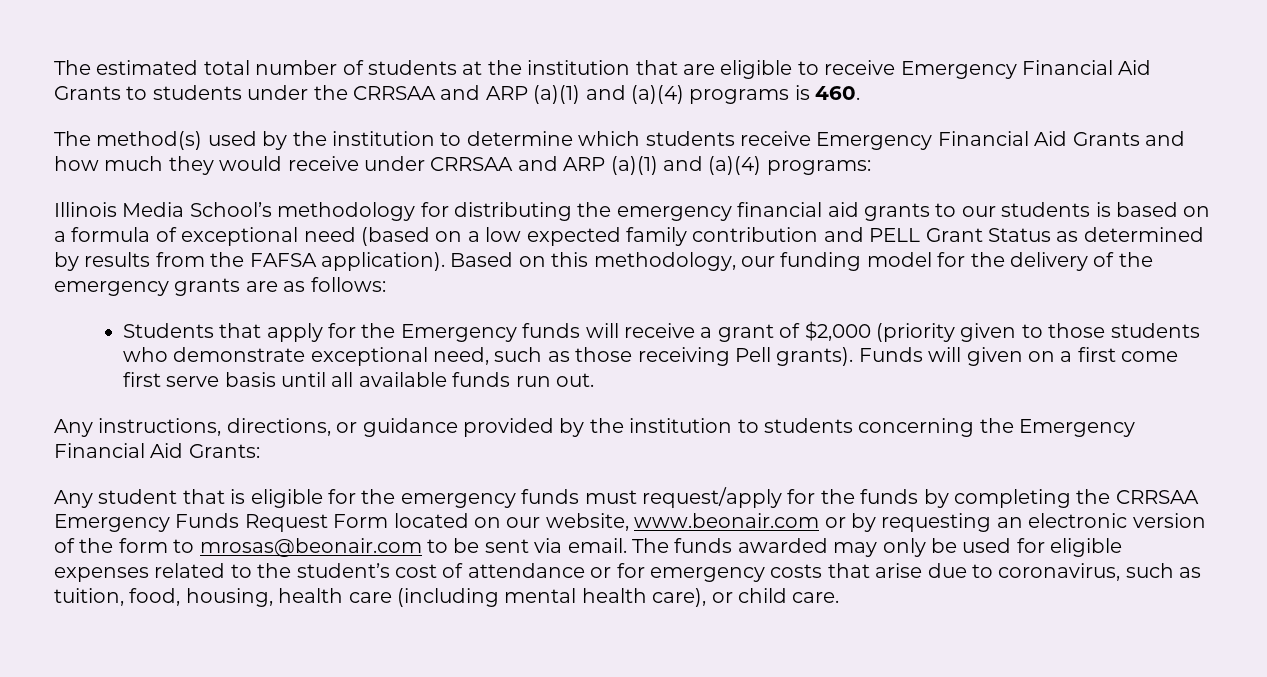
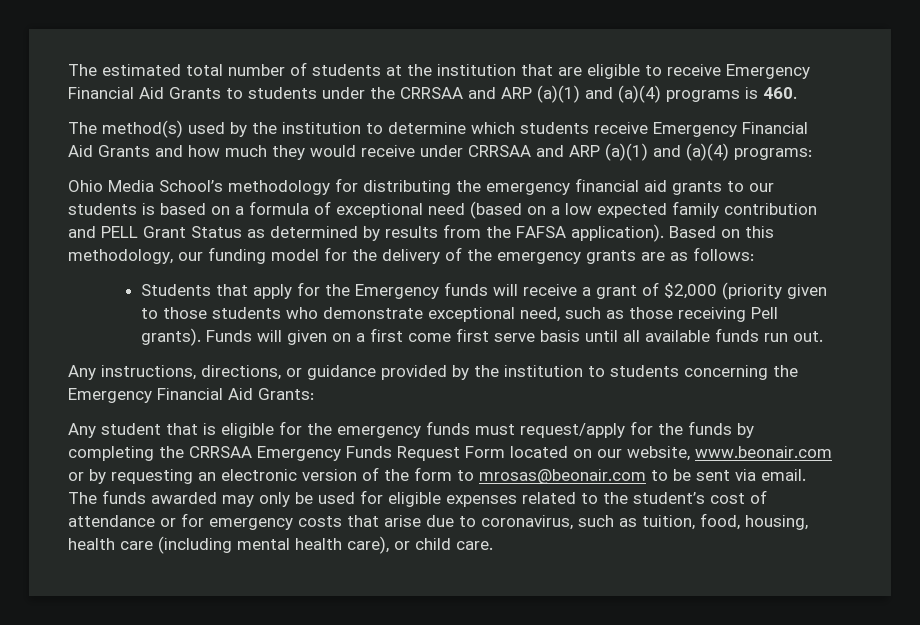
[54,202,117,217] Illinois -> [68,180,103,192] Ohio

